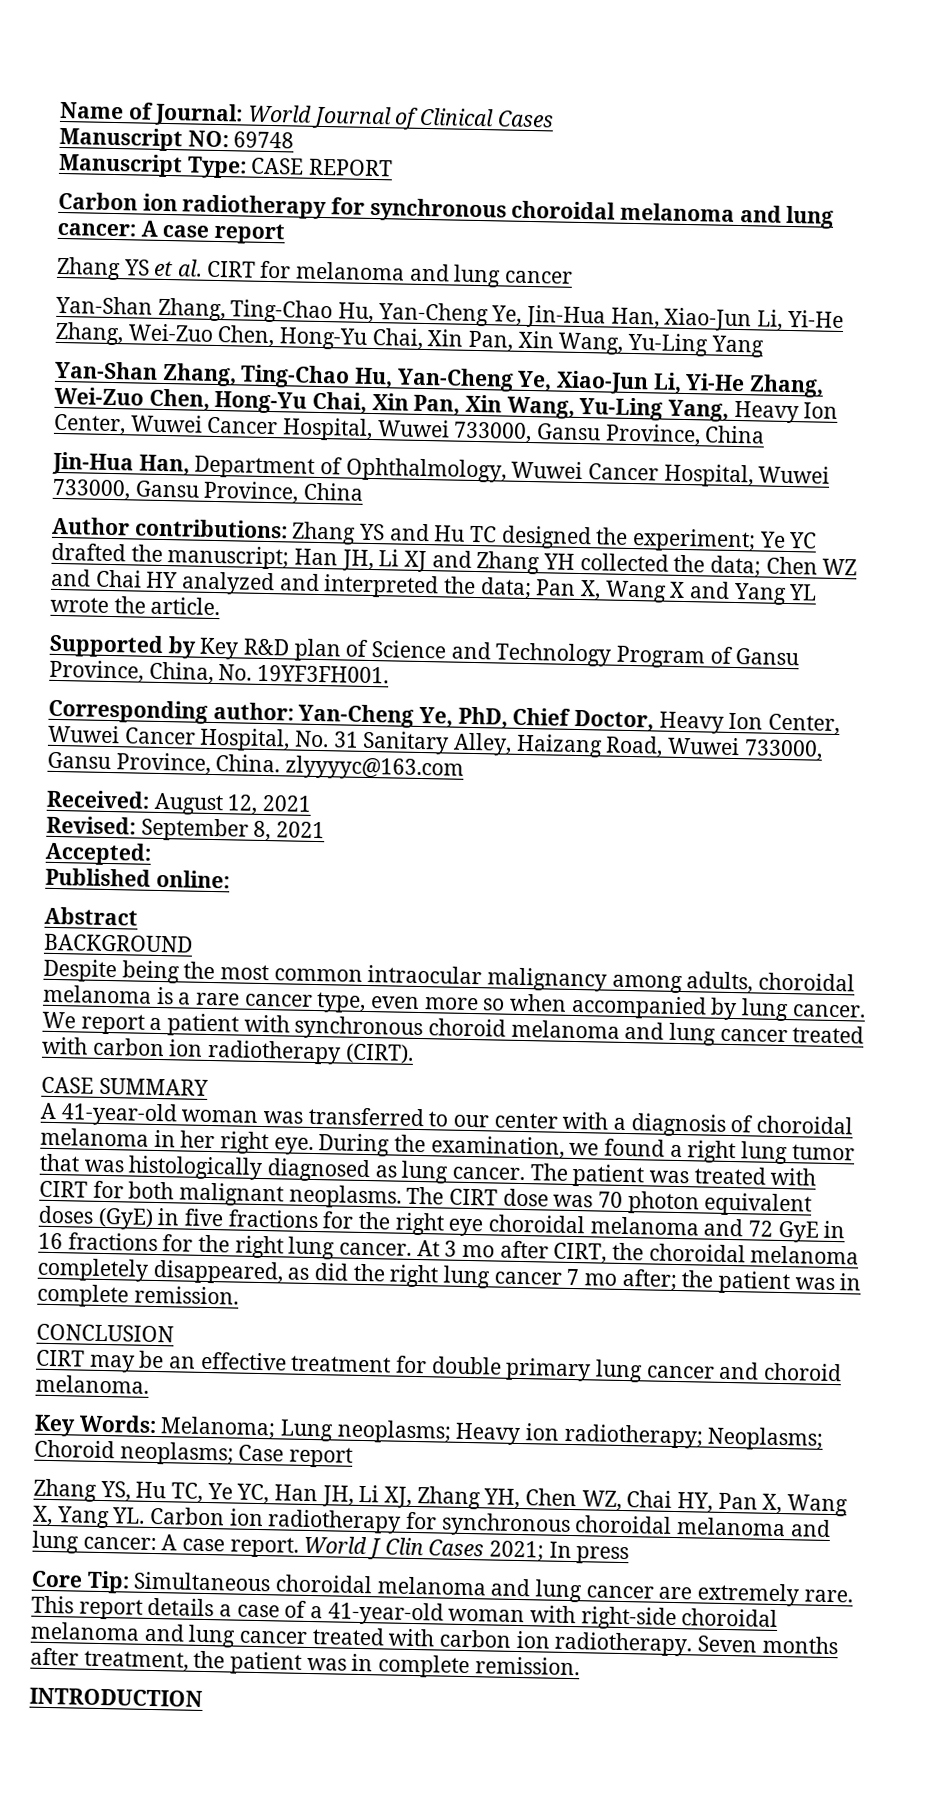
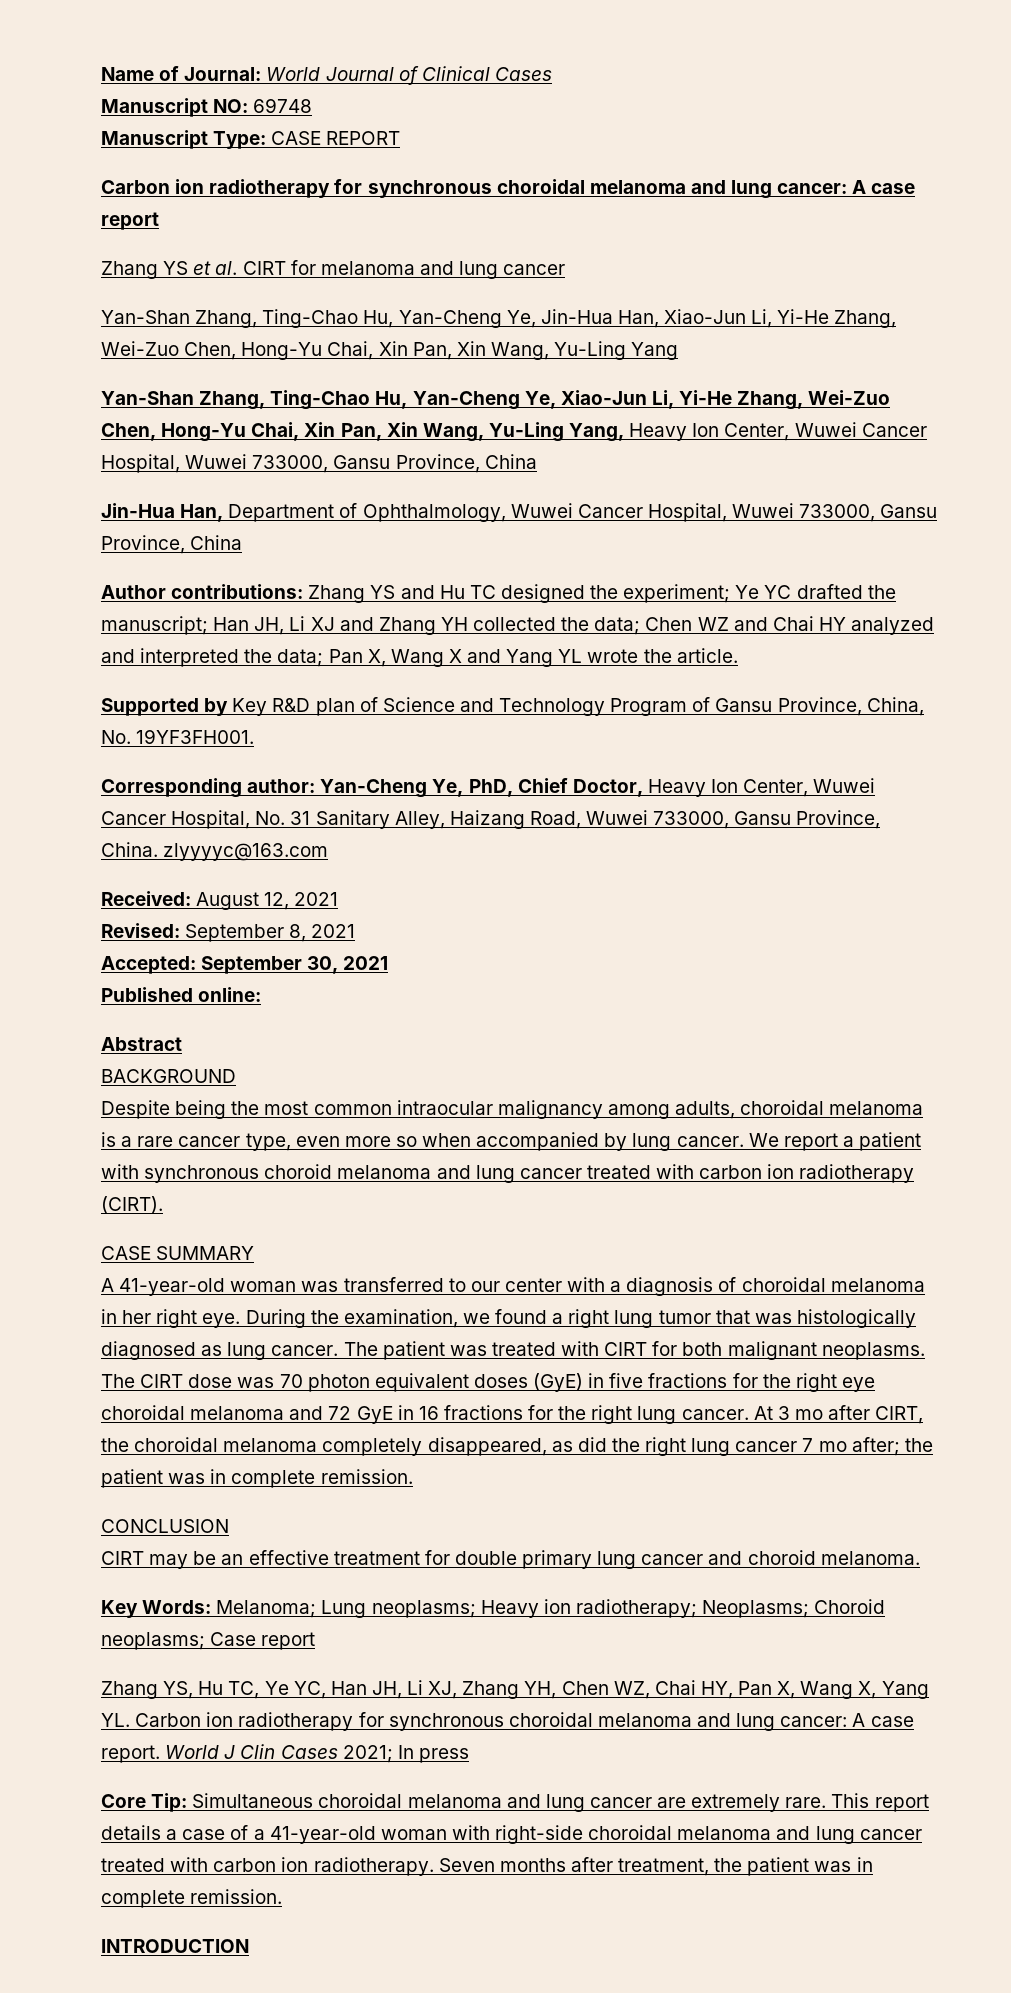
(152, 853) none -> [201,956,389,974] September 30, 2021

